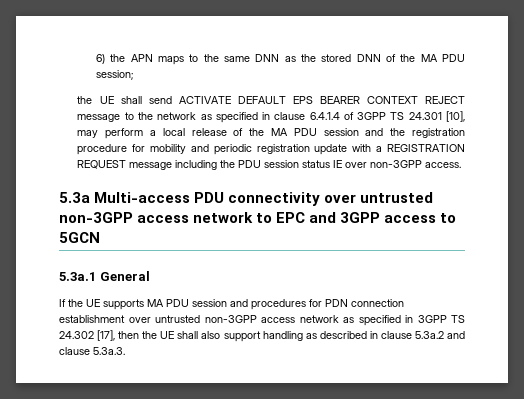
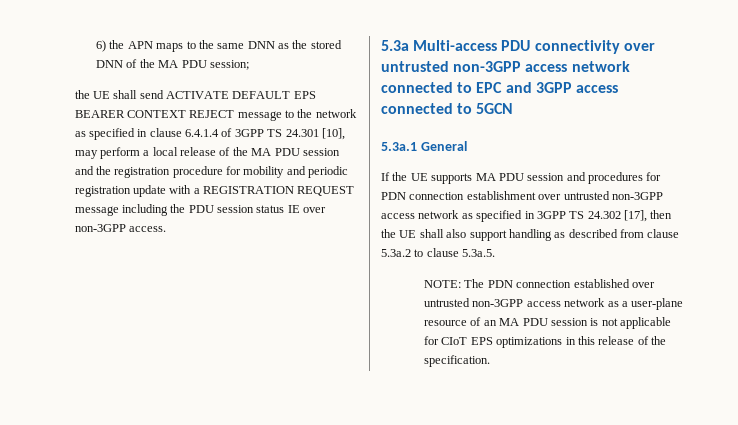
(254, 217) none -> [381,82,453,93] connected
(437, 219) none -> [381,103,453,114] connected
[369,331,378,339] in -> [620,229,644,238] from
[446,331,465,339] [59,347,125,355] and clause 5.3a.3. -> [414,248,496,257] [424,279,655,288] [424,298,684,310] [424,317,672,329] [424,336,667,348] [424,355,491,367] to clause 5.3a.5. // NOTE: The PDN connection established over untrusted non-3GPP access network as a user-plane resource of an MA PDU session is not applicable for CIoT EPS optimizations in this release of the specification.

